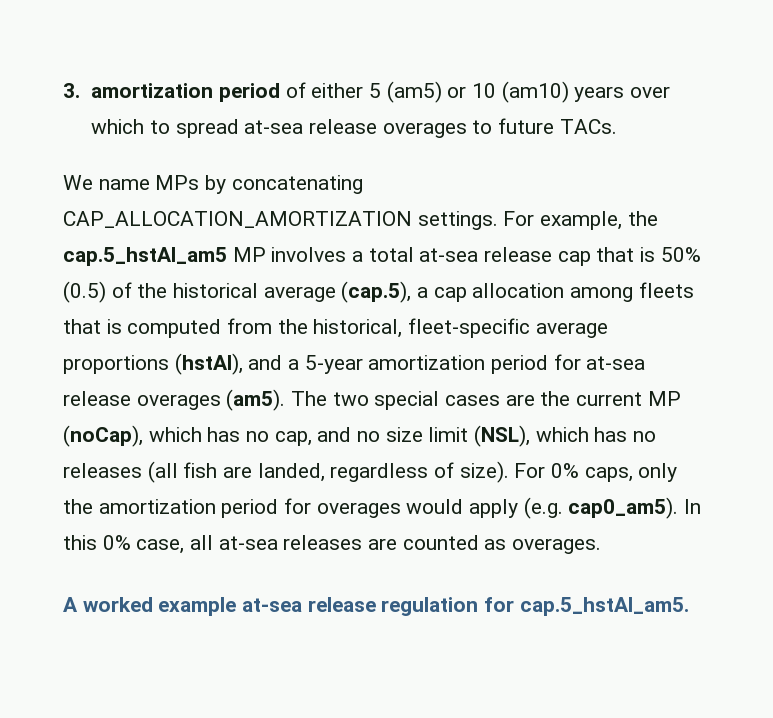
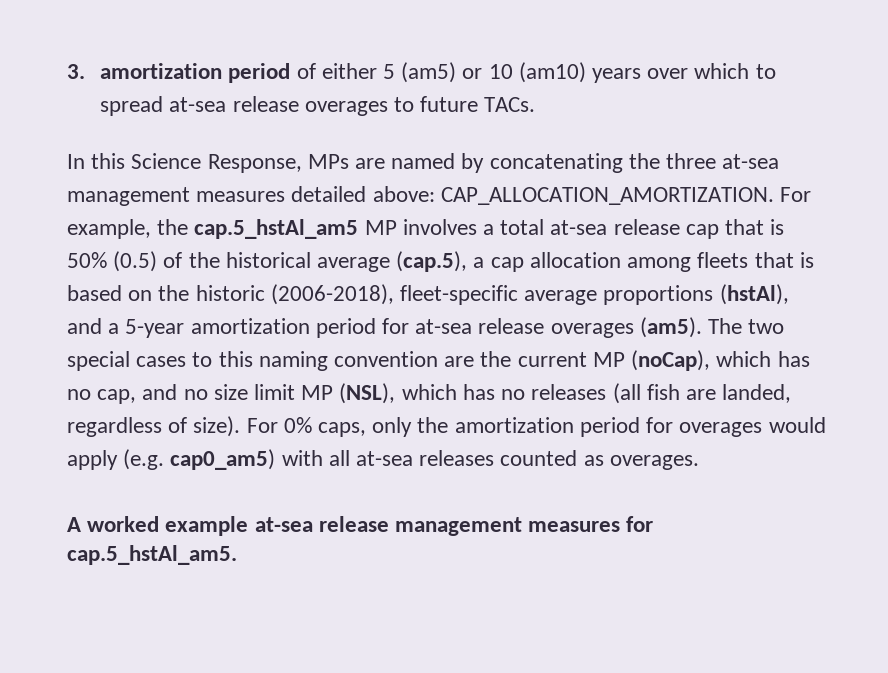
[63,175,363,194] [63,211,498,230] We name MPs by concatenating CAP_ALLOCATION_AMORTIZATION settings. -> [67,153,780,173] [67,186,774,206] In this Science Response, MPs are named by concatenating the three at-sea management measures detailed above: CAP_ALLOCATION_AMORTIZATION.
[127,318,403,338] computed from the historical, -> [67,284,394,305] based on the historic (2006-2018),
(501, 400) none -> [192,351,439,371] to this naming convention
(469, 434) none -> [301,385,334,400] MP
[568,497,702,519] [63,535,185,554] cap0_am5). In this 0% case, -> [170,449,323,470] cap0_am5) with
[368,538,398,550] are -> (495, 458) none
[381,597,479,616] regulation -> [395,517,621,536] management measures

